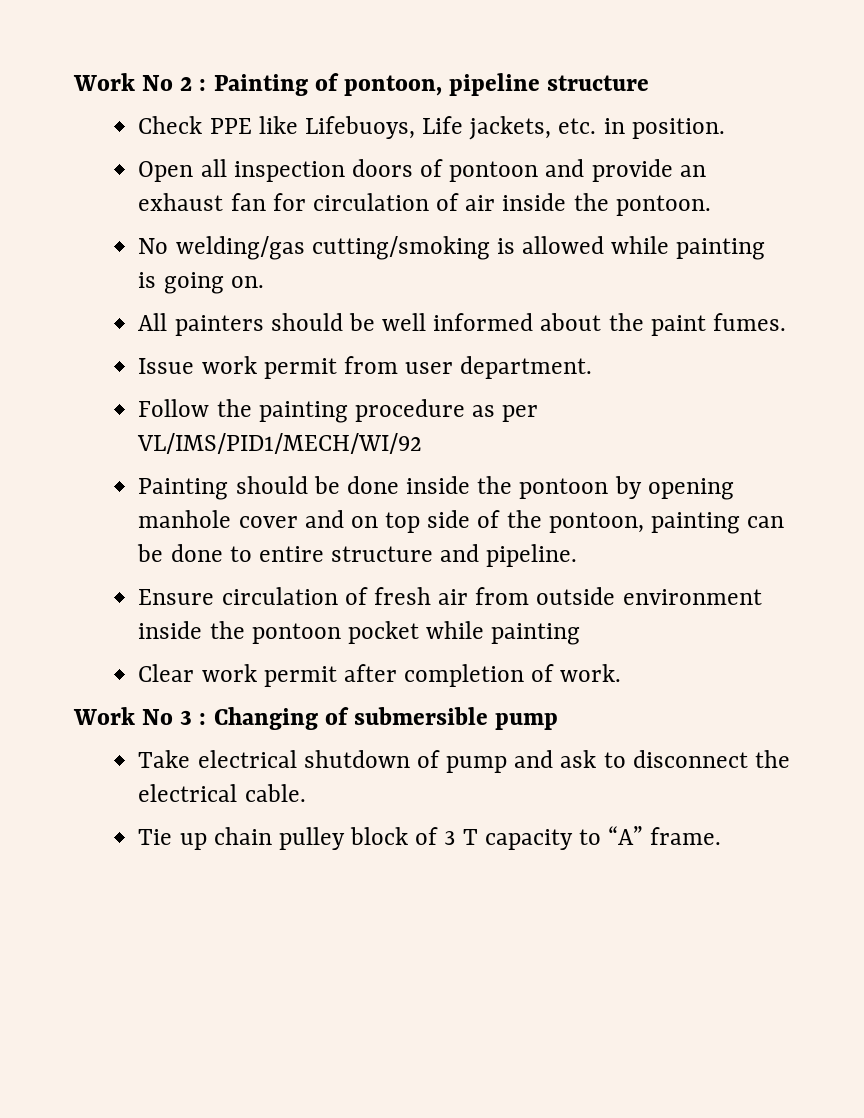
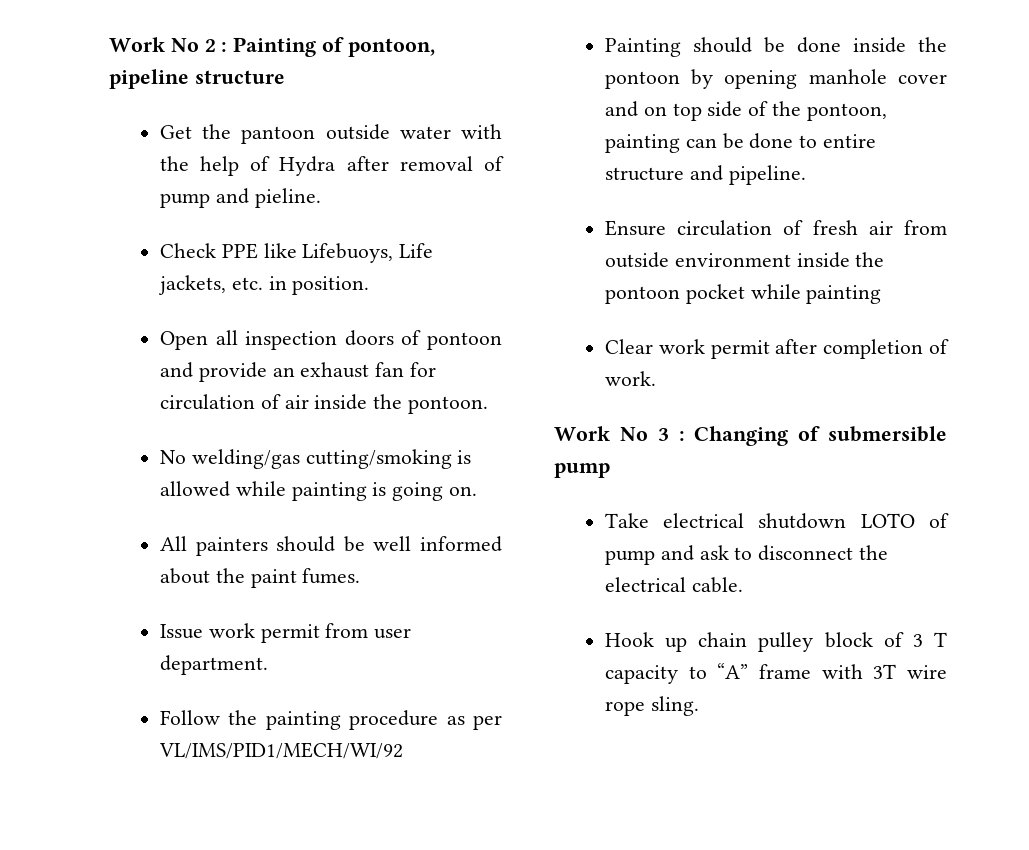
(650, 83) none -> [159,124,502,144] [159,156,504,176] [159,188,321,208] // Get the pantoon outside water with the help of Hydra after removal of pump and pieline.
(410, 759) none -> [860,513,915,528] LOTO
[138,829,173,845] Tie -> [604,632,654,647] Hook
[650,827,722,845] frame. -> [758,664,947,679] [604,696,699,716] frame with 3T wire rope sling.

